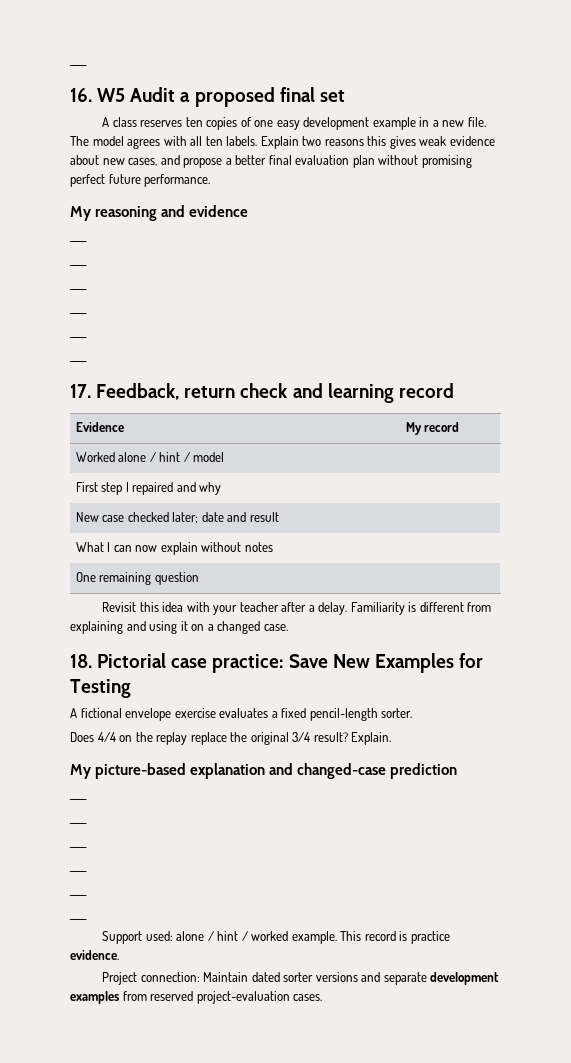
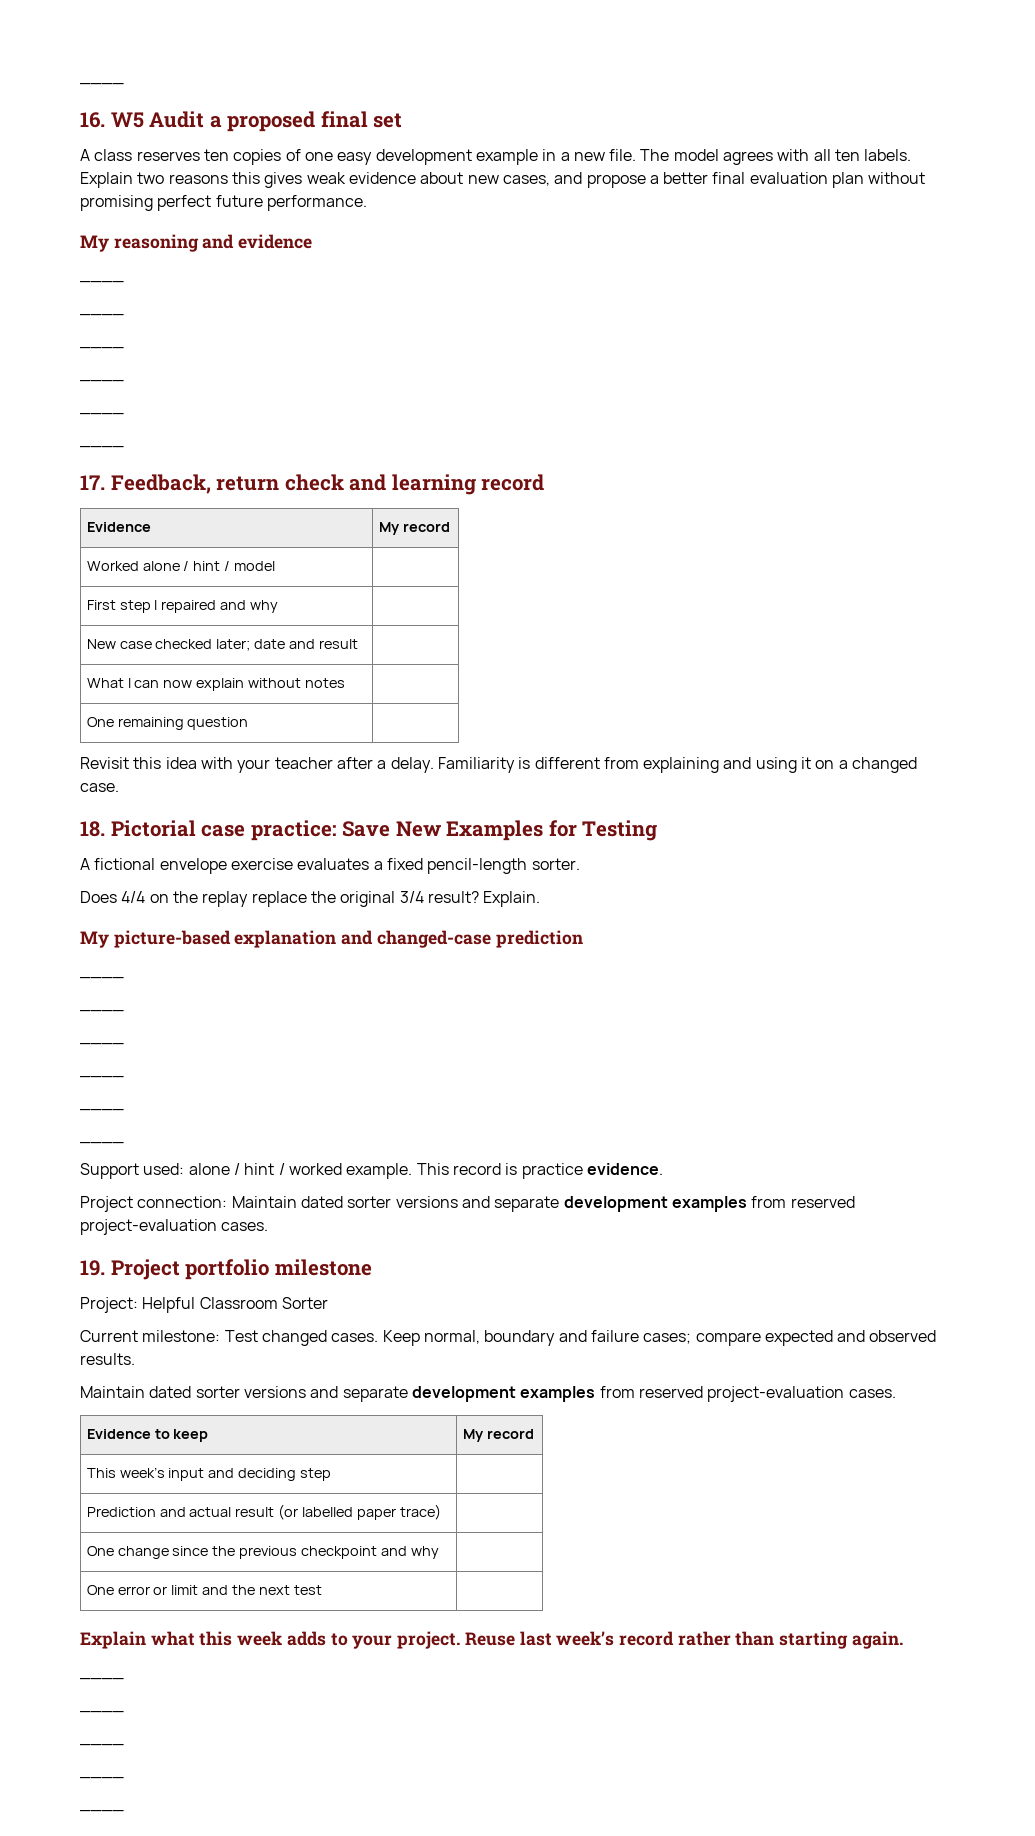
(323, 997) none -> [80,1259,372,1280] [80,1297,328,1313] [80,1330,937,1346] [80,1353,135,1365] [80,1386,896,1402] [86,1429,209,1442] [462,1429,534,1442] [86,1467,332,1481] [86,1504,441,1520] [86,1546,439,1559] [86,1585,322,1595] [80,1631,903,1649] [80,1678,124,1680] [80,1711,124,1713] [80,1744,124,1746] [80,1777,124,1779] [80,1810,124,1812] // 19. Project portfolio milestone // Project: Helpful Classroom Sorter // Current milestone: Test changed cases. Keep normal, boundary and failure cases; compare expected and observed results. // Maintain dated sorter versions and separate development examples from reserved project-evaluation cases. // Evidence to keep | My record // This week’s input and deciding step | // Prediction and actual result (or labelled paper trace) | // One change since the previous checkpoint and why | // One error or limit and the next test | // Explain what this week adds to your project. Reuse last week’s record rather than starting again. // ____ // ____ // ____ // ____ // ____

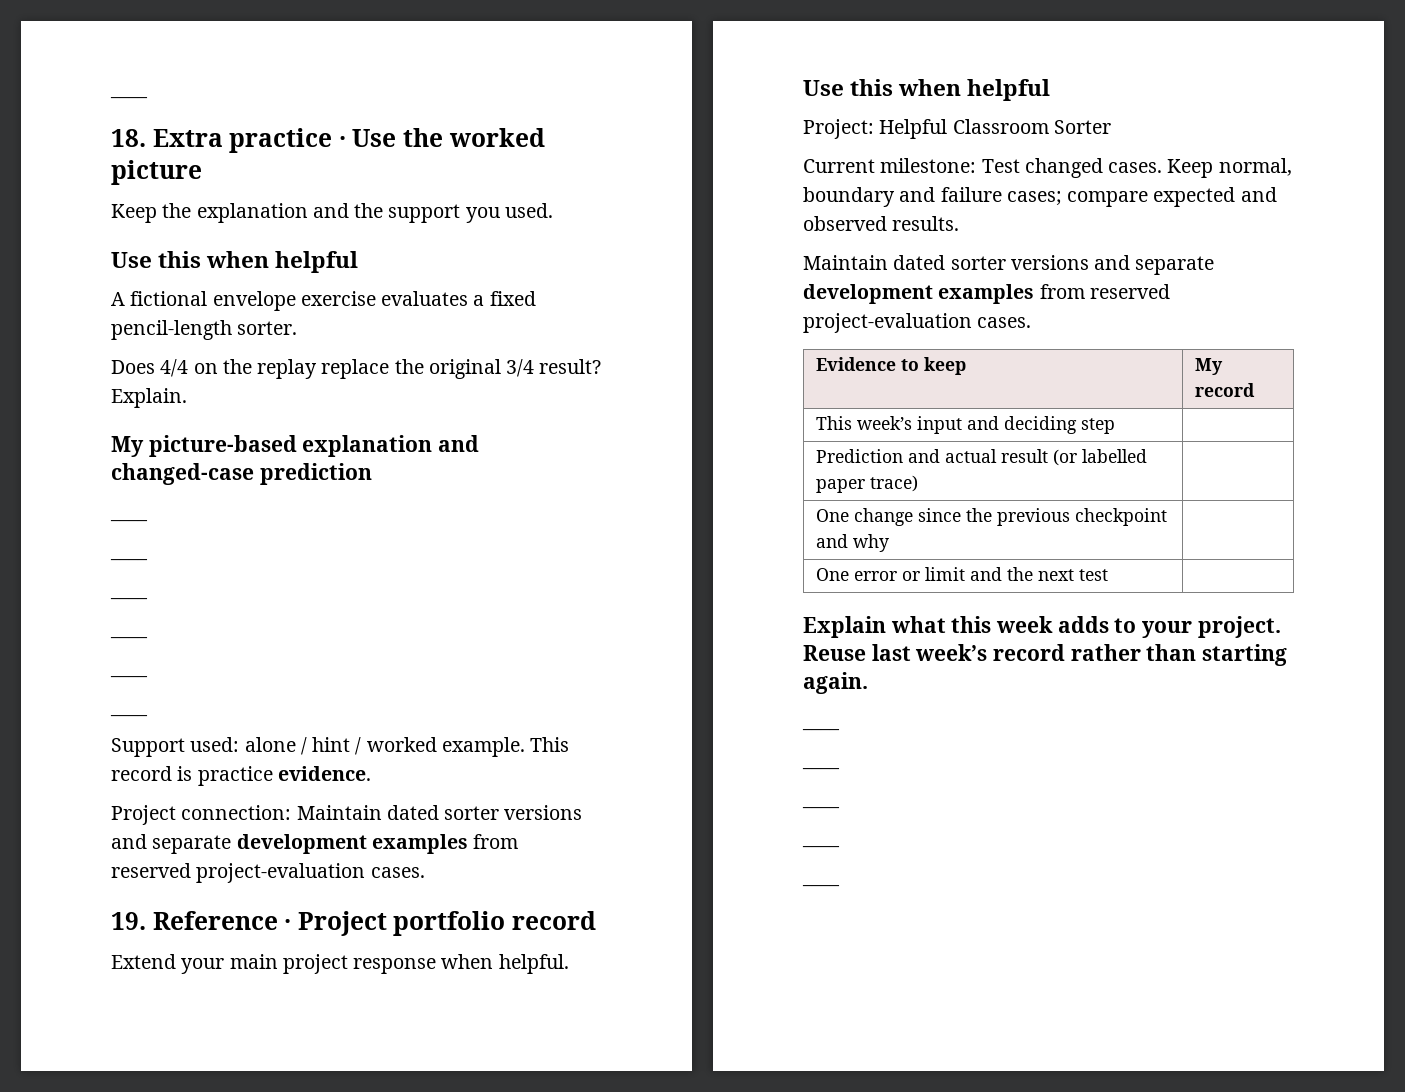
[80,83,124,85] [80,111,403,132] [80,149,912,165] [80,172,926,188] [80,195,367,211] [80,234,313,252] [80,281,124,283] [80,314,124,316] [80,347,124,349] [80,380,124,382] [80,413,124,415] [80,446,124,448] [80,474,545,495] [86,522,151,532] [378,522,450,535] [86,561,276,571] [86,600,279,613] [86,639,359,651] [86,678,346,691] [86,717,249,730] [80,757,918,773] [80,783,119,792] [80,820,658,841] ____ // 16. W5 Audit a proposed final set // A class reserves ten copies of one easy development example in a new file. The model agrees with all ten labels. Explain two reasons this gives weak evidence about new cases, and propose a better final evaluation plan without promising perfect future performance. // My reasoning and evidence // ____ // ____ // ____ // ____ // ____ // ____ // 17. Feedback, return check and learning record // Evidence | My record // Worked alone / hint / model | // First step I repaired and why | // New case checked later; date and result | // What I can now explain without notes | // One remaining question | // Revisit this idea with your teacher after a delay. Familiarity is different from explaining and using it on a changed case. // 18. Pictorial case practice: Save New Examples for Testing -> [110,95,148,99] [111,128,545,153] [111,160,202,185] [111,203,553,223] [111,251,359,273] ____ // 18. Extra practice · Use the worked picture // Keep the explanation and the support you used. // Use this when helpful
[110,1259,372,1280] Project portfolio milestone -> [152,911,597,936] [111,954,569,974] [803,79,1051,101] Reference · Project portfolio record // Extend your main project response when helpful. // Use this when helpful

